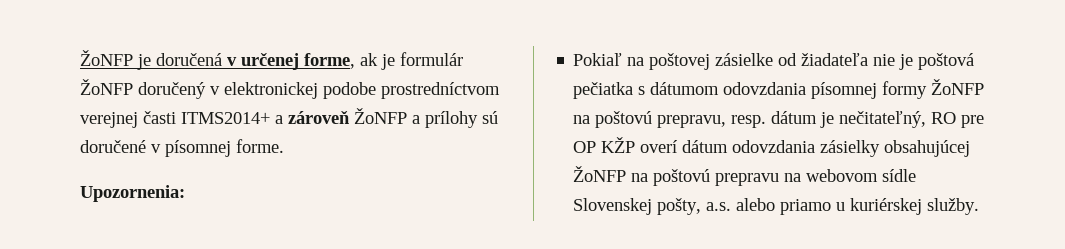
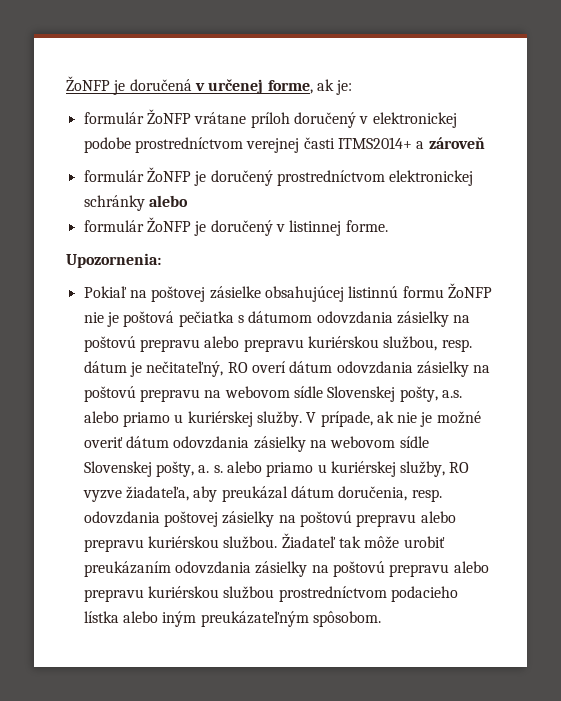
[381,52,463,70] [80,79,133,95] je formulár ŽoNFP -> [336,80,353,95] [83,109,290,128] je: // formulár ŽoNFP vrátane príloh
[354,108,498,128] [80,140,231,157] ŽoNFP a prílohy sú doručené v písomnej -> [83,167,474,186] [83,195,188,211] [83,217,342,236] // formulár ŽoNFP je doručený prostredníctvom elektronickej schránky alebo // formulár ŽoNFP je doručený v listinnej
[778,53,869,66] od žiadateľa -> [264,283,492,302] obsahujúcej listinnú formu ŽoNFP
[811,79,985,99] [573,111,727,128] písomnej formy ŽoNFP na poštovú prepravu, -> [396,311,471,327] [83,336,438,352] zásielky na poštovú prepravu alebo prepravu kuriérskou službou,
[961,115,985,128] [573,137,636,153] pre OP KŽP -> (248, 367) none
[884,140,971,157] [573,166,627,182] obsahujúcej ŽoNFP -> (469, 369) none
(980, 206) none -> [306,411,481,427] [83,436,429,452] [83,461,470,477] [82,486,442,502] [83,511,456,527] [83,533,445,552] [83,561,489,577] [83,586,458,602] [83,611,381,627] V prípade, ak nie je možné overiť dátum odovzdania zásielky na webovom sídle Slovenskej pošty, a. s. alebo priamo u kuriérskej služby, RO vyzve žiadateľa, aby preukázal dátum doručenia, resp. odovzdania poštovej zásielky na poštovú prepravu alebo prepravu kuriérskou službou. Žiadateľ tak môže urobiť preukázaním odovzdania zásielky na poštovú prepravu alebo prepravu kuriérskou službou prostredníctvom podacieho lístka alebo iným preukázateľným spôsobom.

